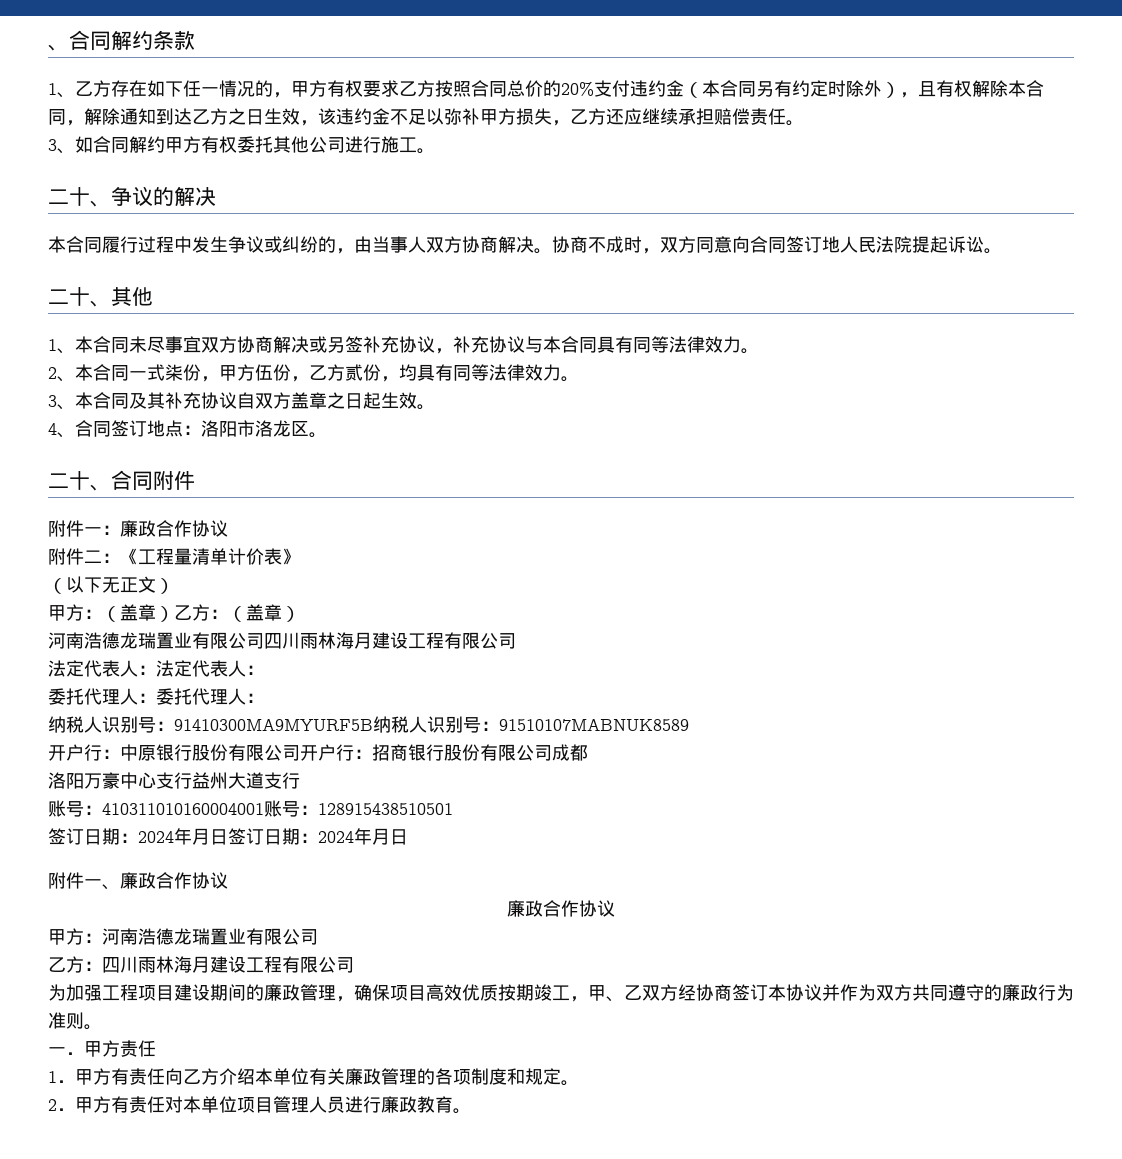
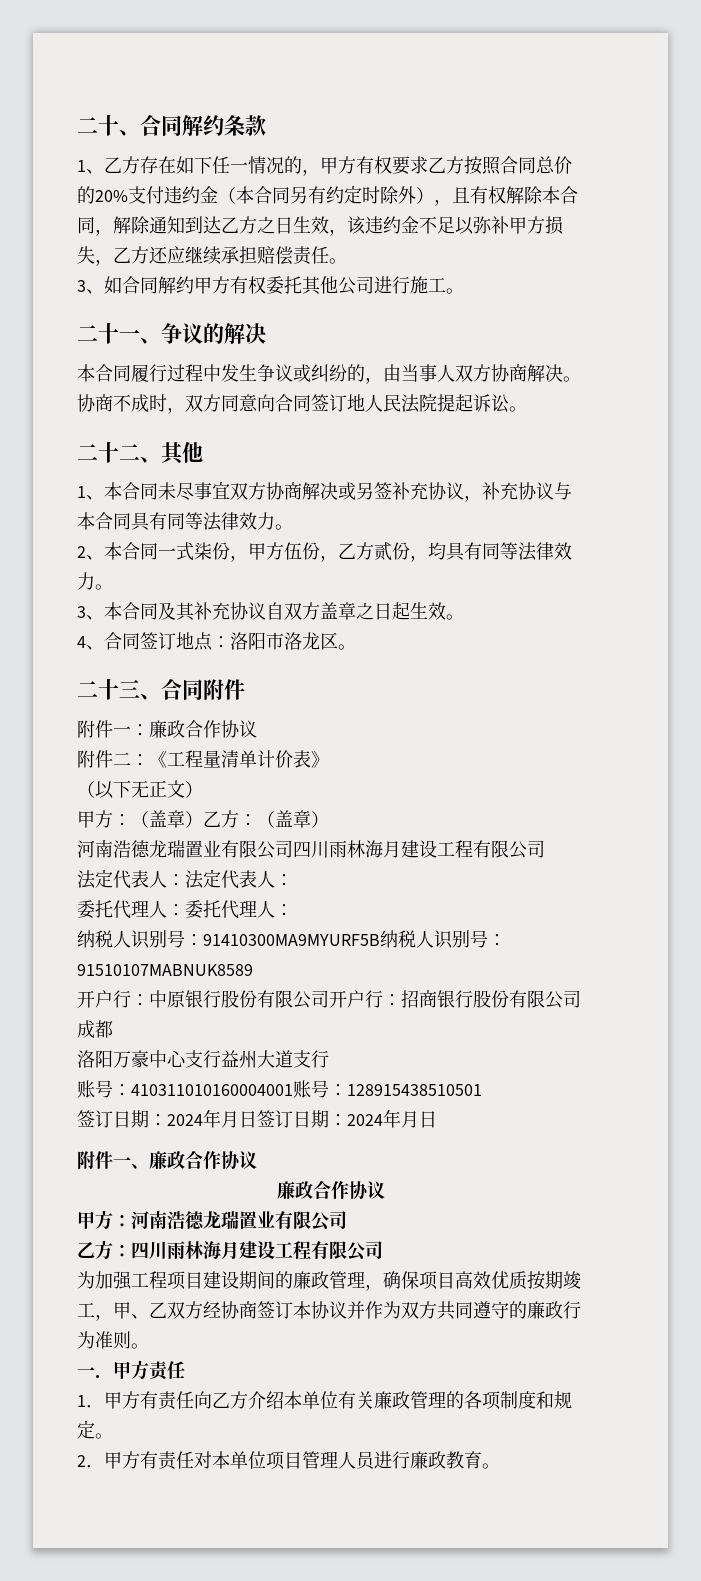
(48, 47) none -> [77,115,119,136] 二十
(90, 196) none -> [119,329,140,341] 一
(90, 296) none -> [119,444,140,460] 二
(90, 480) none -> [119,679,140,698] 三

